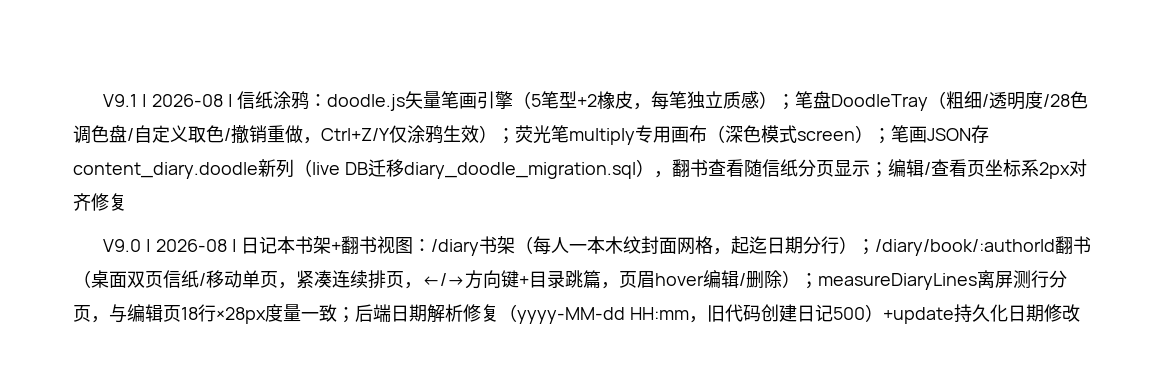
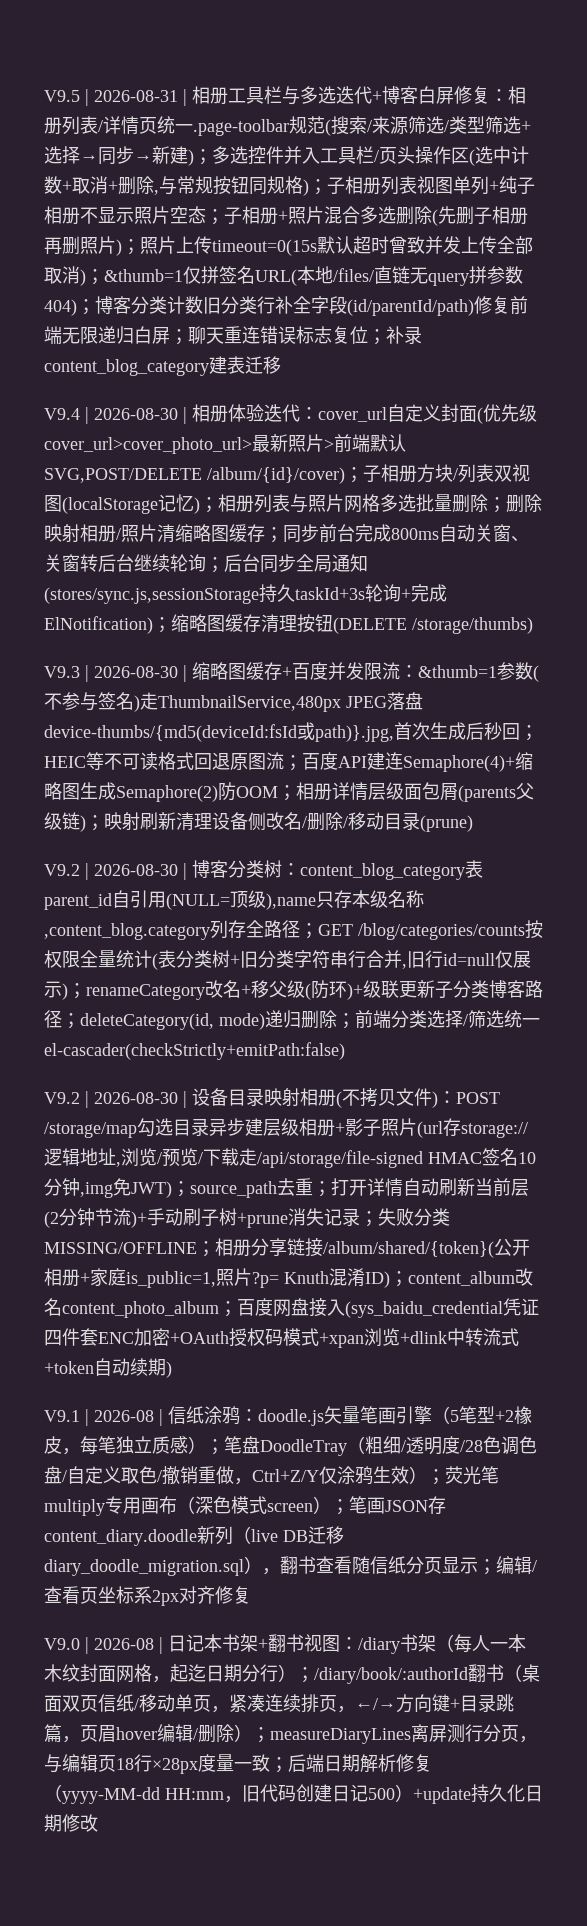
(103, 100) none -> [44,86,526,106] [44,116,531,136] [44,146,529,166] [44,176,535,196] [44,206,528,226] [44,236,533,256] [44,266,523,286] [44,296,528,316] [44,326,422,345] [44,356,281,376] [44,404,537,424] [44,434,406,454] [44,464,530,484] [44,494,542,514] [44,524,529,543] [44,554,368,573] [44,584,447,604] [44,614,533,634] [44,662,539,682] [44,692,423,712] [44,722,538,742] [44,752,533,772] [44,782,534,802] [44,812,473,832] [44,860,483,880] [44,890,424,910] [44,920,543,940] [44,950,531,970] [44,980,543,1000] [44,1010,540,1030] [44,1042,345,1060] [44,1088,500,1108] [44,1118,528,1138] [44,1148,536,1168] [44,1178,529,1198] [44,1208,450,1228] [44,1238,530,1258] [44,1268,533,1288] [44,1298,539,1318] [44,1328,519,1348] [44,1358,172,1378] V9.5 | 2026-08-31 | 相册工具栏与多选迭代+博客白屏修复：相册列表/详情页统一.page-toolbar规范(搜索/来源筛选/类型筛选+选择→同步→新建)；多选控件并入工具栏/页头操作区(选中计数+取消+删除,与常规按钮同规格)；子相册列表视图单列+纯子相册不显示照片空态；子相册+照片混合多选删除(先删子相册再删照片)；照片上传timeout=0(15s默认超时曾致并发上传全部取消)；&thumb=1仅拼签名URL(本地/files/直链无query拼参数404)；博客分类计数旧分类行补全字段(id/parentId/path)修复前端无限递归白屏；聊天重连错误标志复位；补录content_blog_category建表迁移 // V9.4 | 2026-08-30 | 相册体验迭代：cover_url自定义封面(优先级cover_url>cover_photo_url>最新照片>前端默认SVG,POST/DELETE /album/{id}/cover)；子相册方块/列表双视图(localStorage记忆)；相册列表与照片网格多选批量删除；删除映射相册/照片清缩略图缓存；同步前台完成800ms自动关窗、关窗转后台继续轮询；后台同步全局通知(stores/sync.js,sessionStorage持久taskId+3s轮询+完成ElNotification)；缩略图缓存清理按钮(DELETE /storage/thumbs) // V9.3 | 2026-08-30 | 缩略图缓存+百度并发限流：&thumb=1参数(不参与签名)走ThumbnailService,480px JPEG落盘device-thumbs/{md5(deviceId:fsId或path)}.jpg,首次生成后秒回；HEIC等不可读格式回退原图流；百度API建连Semaphore(4)+缩略图生成Semaphore(2)防OOM；相册详情层级面包屑(parents父级链)；映射刷新清理设备侧改名/删除/移动目录(prune) // V9.2 | 2026-08-30 | 博客分类树：content_blog_category表parent_id自引用(NULL=顶级),name只存本级名称,content_blog.category列存全路径；GET /blog/categories/counts按权限全量统计(表分类树+旧分类字符串行合并,旧行id=null仅展示)；renameCategory改名+移父级(防环)+级联更新子分类博客路径；deleteCategory(id, mode)递归删除；前端分类选择/筛选统一el-cascader(checkStrictly+emitPath:false) // V9.2 | 2026-08-30 | 设备目录映射相册(不拷贝文件)：POST /storage/map勾选目录异步建层级相册+影子照片(url存storage://逻辑地址,浏览/预览/下载走/api/storage/file-signed HMAC签名10分钟,img免JWT)；source_path去重；打开详情自动刷新当前层(2分钟节流)+手动刷子树+prune消失记录；失败分类MISSING/OFFLINE；相册分享链接/album/shared/{token}(公开相册+家庭is_public=1,照片?p= Knuth混淆ID)；content_album改名content_photo_album；百度网盘接入(sys_baidu_credential凭证四件套ENC加密+OAuth授权码模式+xpan浏览+dlink中转流式+token自动续期) //

